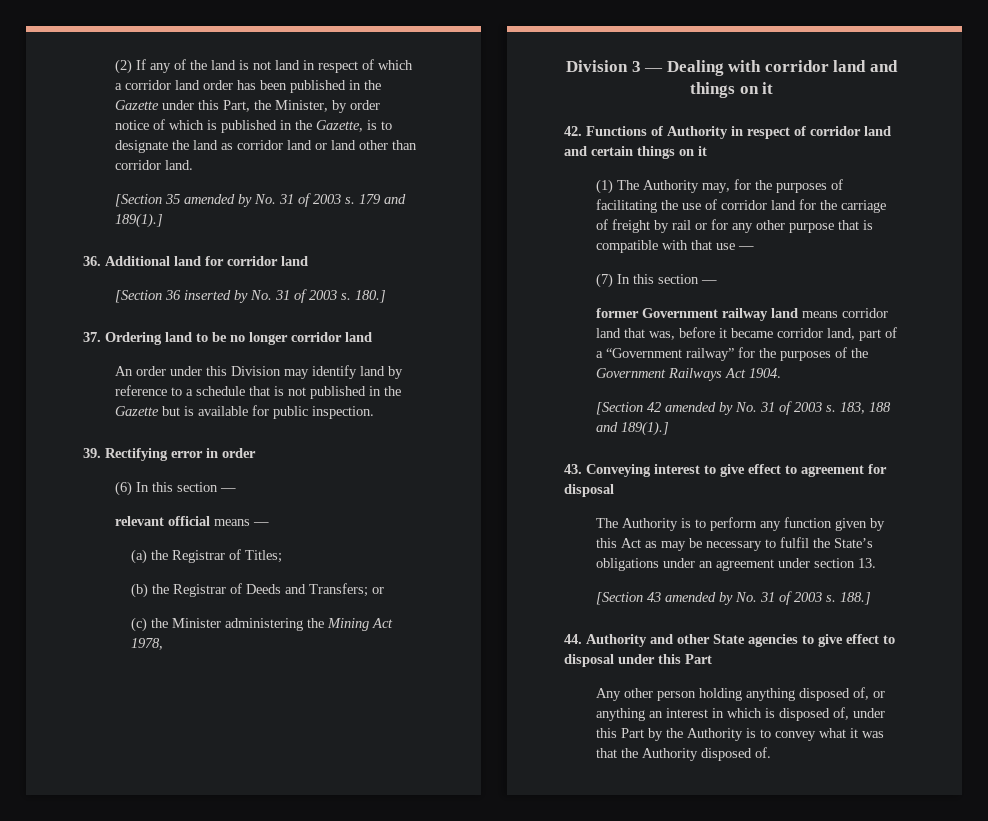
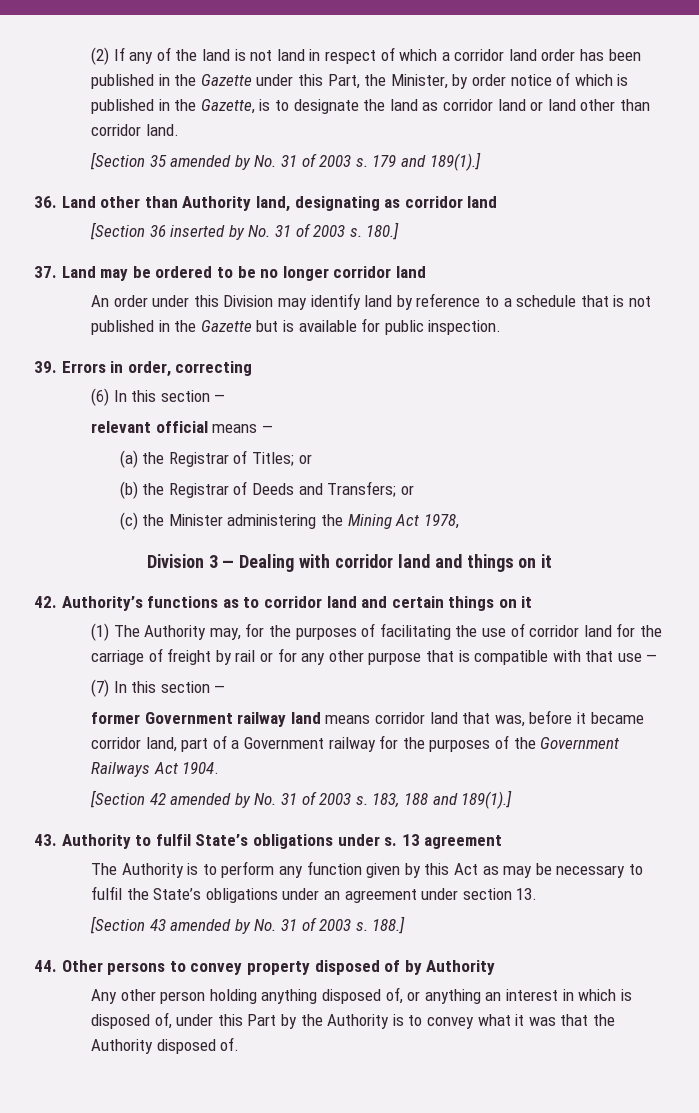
[105,256,224,266] Additional land for -> [61,196,401,212] Land other than Authority land, designating as
[105,332,192,345] Ordering land -> [61,266,213,281] Land may be ordered
[105,448,256,461] Rectifying error in order -> [61,361,253,377] Errors in order, correcting
(283, 556) none -> [298,454,312,464] or
[586,126,806,139] Functions of Authority in respect of -> [61,596,260,611] Authority’s functions as to
[606,348,735,361] “Government railway” -> [243,737,376,752] Government railway
[586,464,887,477] [564,484,614,497] Conveying interest to give effect to agreement for disposal -> [61,834,503,849] Authority to fulfil State’s obligations under s. 13 agreement
[586,634,895,647] [564,654,712,667] Authority and other State agencies to give effect to disposal under this Part -> [61,960,496,975] Other persons to convey property disposed of by Authority

